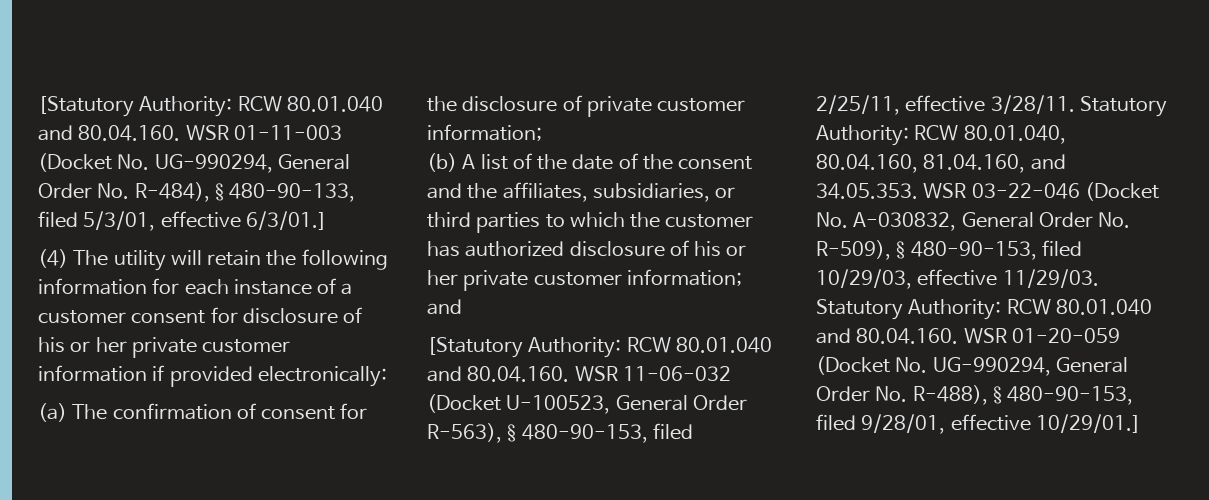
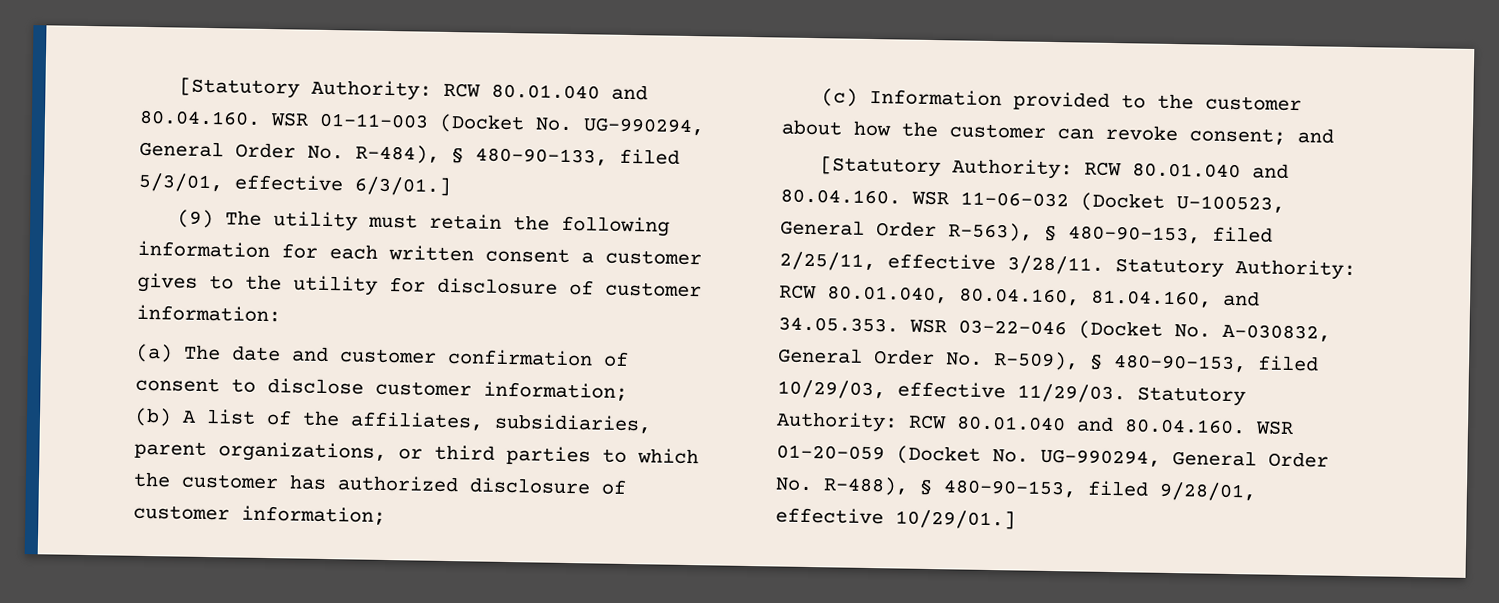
[38,249,68,268] (4) -> [176,209,214,229] (9)
[170,250,202,265] will -> [367,213,418,229] must
[233,278,353,295] [38,307,363,324] [38,337,291,358] [38,365,387,387] [38,403,368,422] [427,95,652,117] instance of a customer consent for disclosure of his or her private customer information if provided electronically: // (a) The confirmation of consent for the disclosure of private -> [388,245,702,266] [137,272,702,298] [136,304,281,323] [135,343,629,367] [135,376,364,395] written consent a customer gives to the utility for disclosure of customer information: // (a) The date and customer confirmation of consent to disclose
[572,153,753,170] [427,182,710,202] date of the consent and the affiliates, subsidiaries, -> [350,411,652,434] [134,440,387,463] affiliates, subsidiaries, parent organizations,
[694,241,747,257] [427,269,742,291] his or her private customer information; -> [133,504,386,525] [820,88,1302,112] [781,119,1286,145] customer information; // (c) Information provided to the customer about how the customer can revoke consent;

